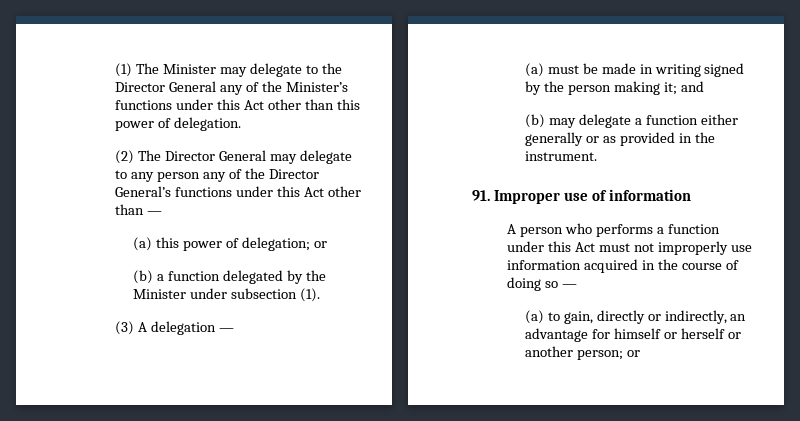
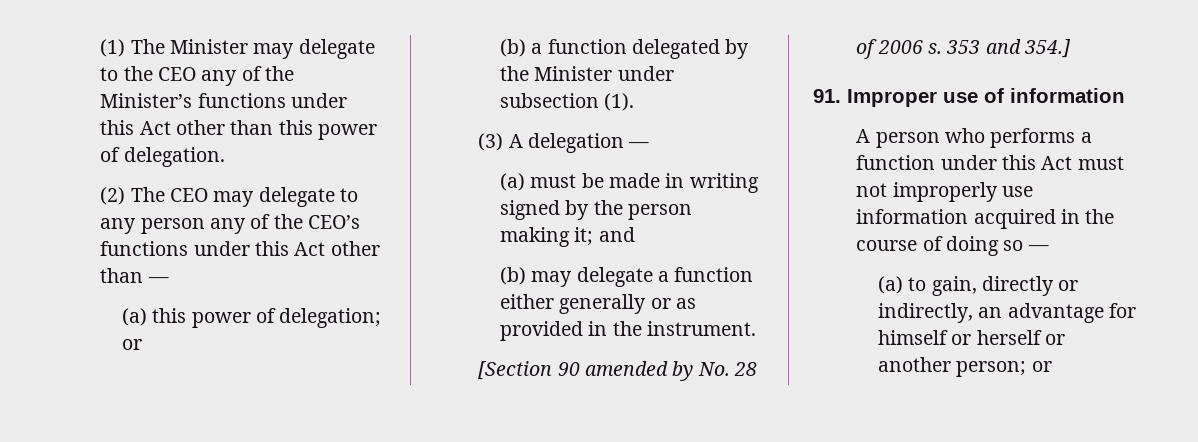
[115,81,217,92] Director General -> [158,67,197,81] CEO
[165,150,267,161] Director General -> [170,188,209,202] CEO
[268,169,319,179] [115,186,172,197] Director General’s -> [307,215,360,229] CEO’s
(597, 156) none -> [478,361,757,381] [856,39,1071,59] // [Section 90 amended by No. 28 of 2006 s. 353 and 354.]

